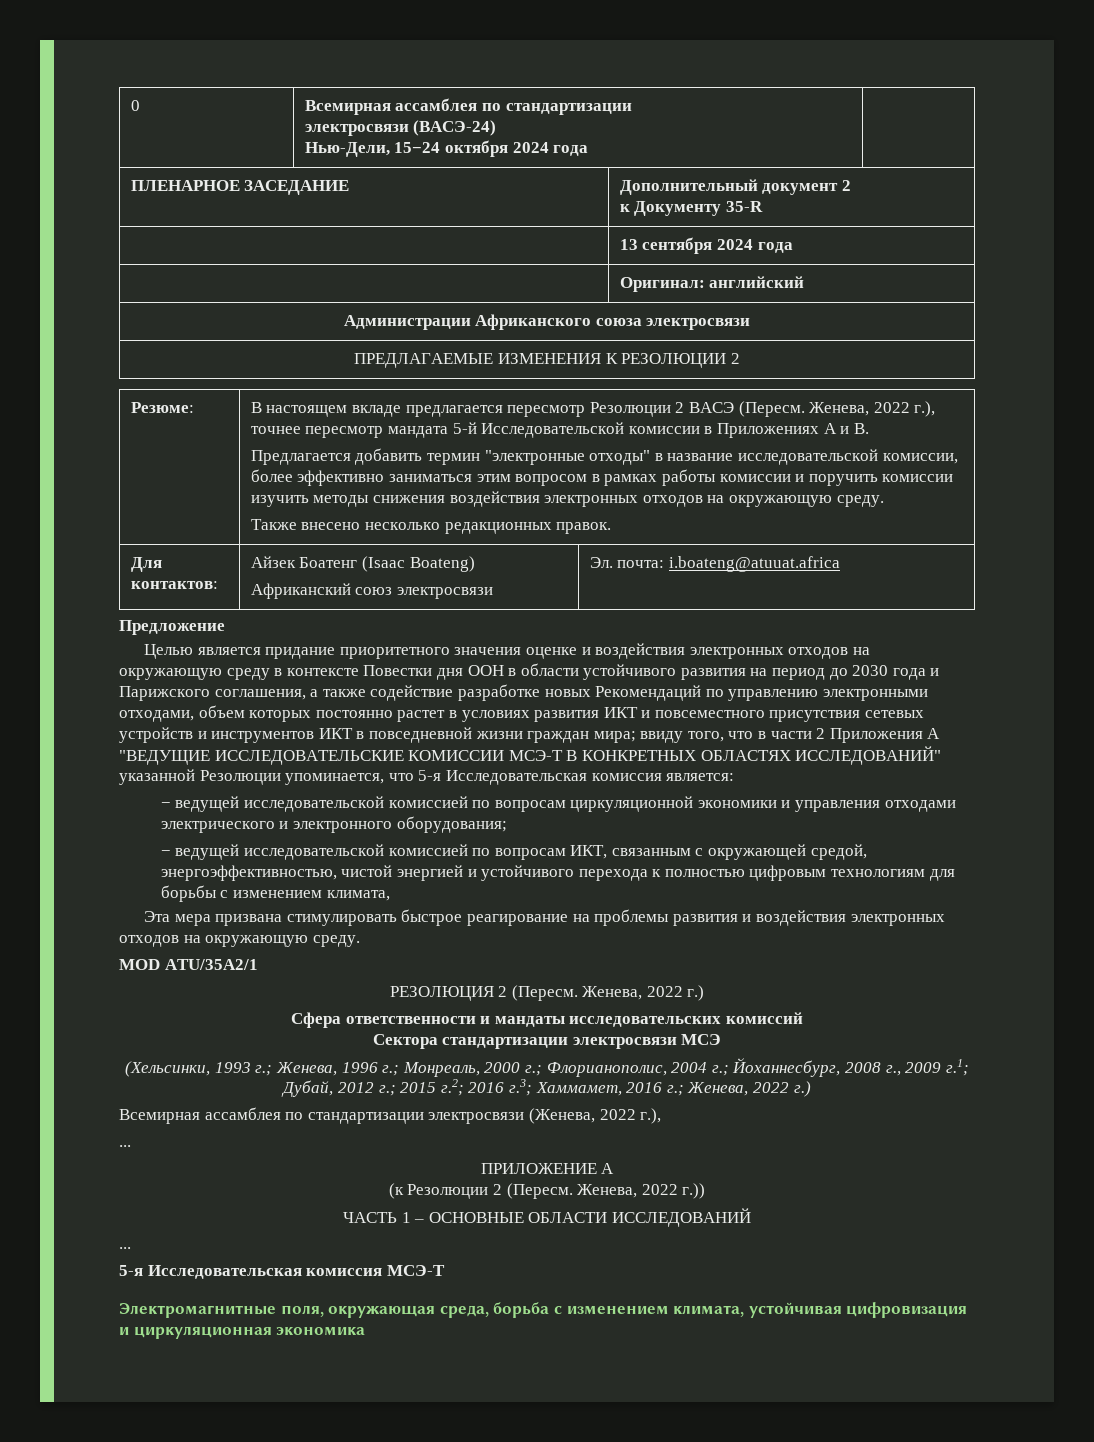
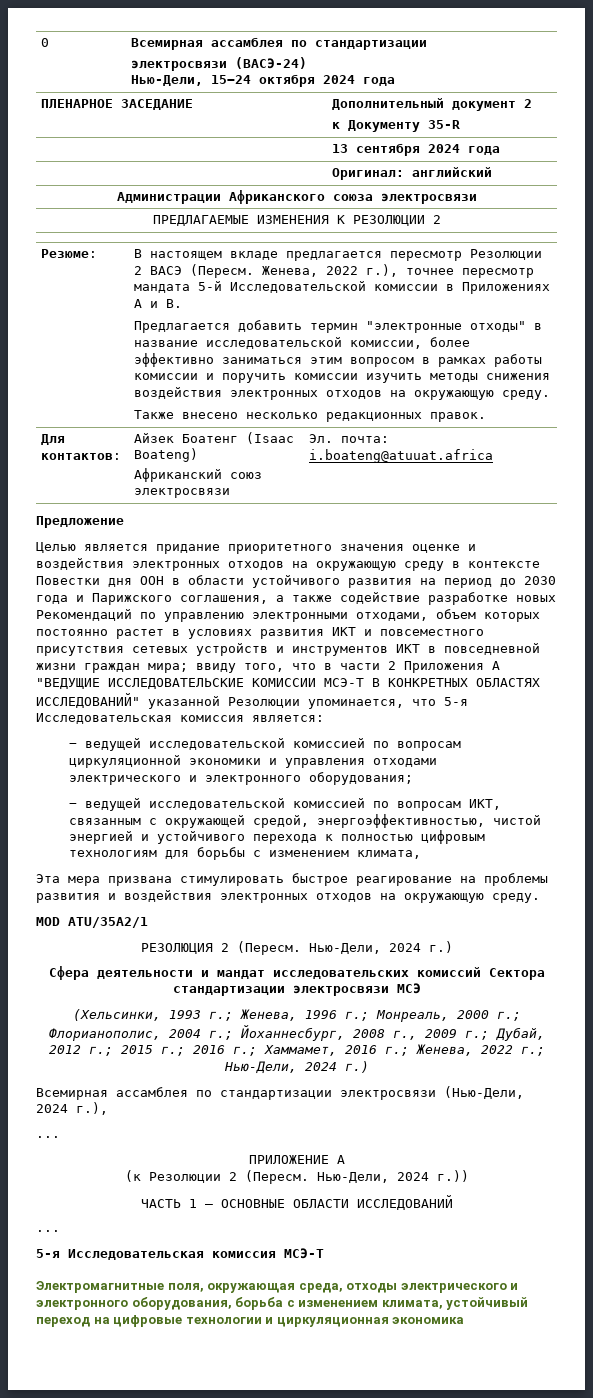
[582,986,683,1000] Женева, 2022 -> [308,943,421,954] Нью-Дели, 2024
[345,1016,565,1027] ответственности и мандаты -> [96,970,265,979] деятельности и мандат
(803, 1018) // -> (481, 972) none
[945,1059,969,1076] г.1; -> [464,1030,489,1040] г.;
[440,1079,532,1096] г.2; 2016 г.3; -> [160,1045,257,1056] г.; 2016 г.;
(789, 1087) none -> [520,1046,545,1056] [223,1061,337,1074] г.; Нью-Дели, 2024
[528,1108,636,1124] (Женева, 2022 -> [444,1086,524,1099] [36,1104,68,1113] (Нью-Дели, 2024
[577,1184,678,1198] Женева, 2022 -> [316,1172,429,1183] Нью-Дели, 2024
[493,1302,968,1318] борьба с изменением климата, устойчивая цифровизация -> [346,1283,519,1293] [36,1297,529,1310] [36,1315,262,1327] отходы электрического и электронного оборудования, борьба с изменением климата, устойчивый переход на цифровые технологии

